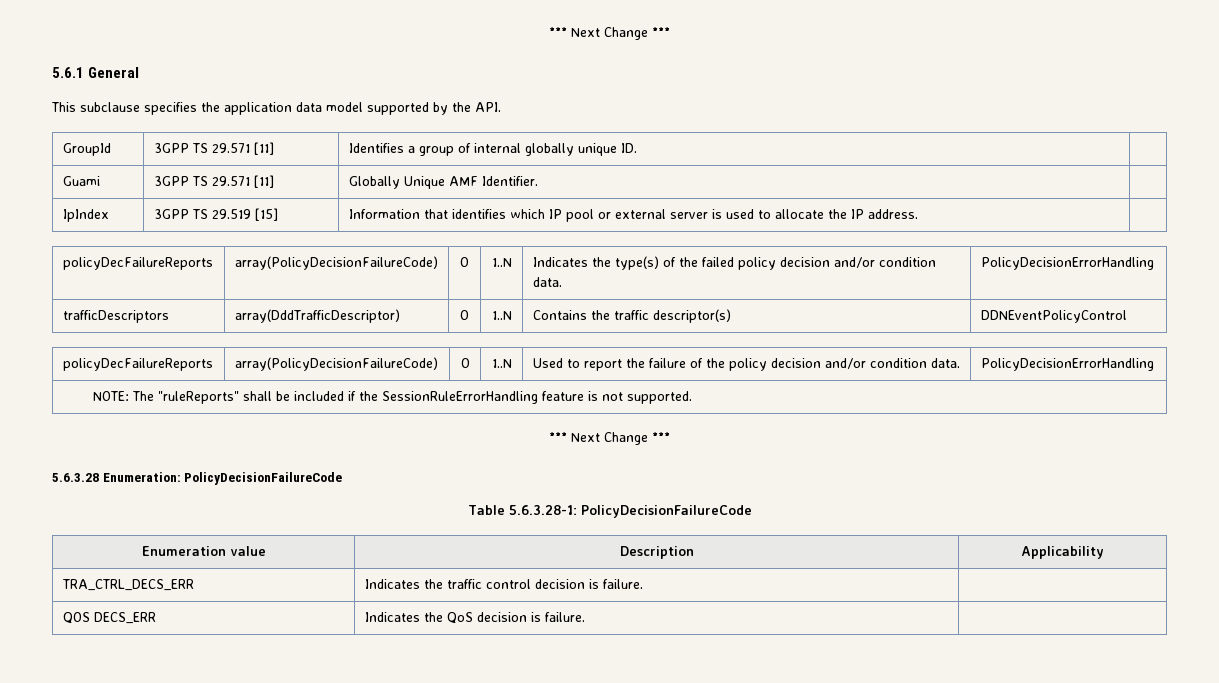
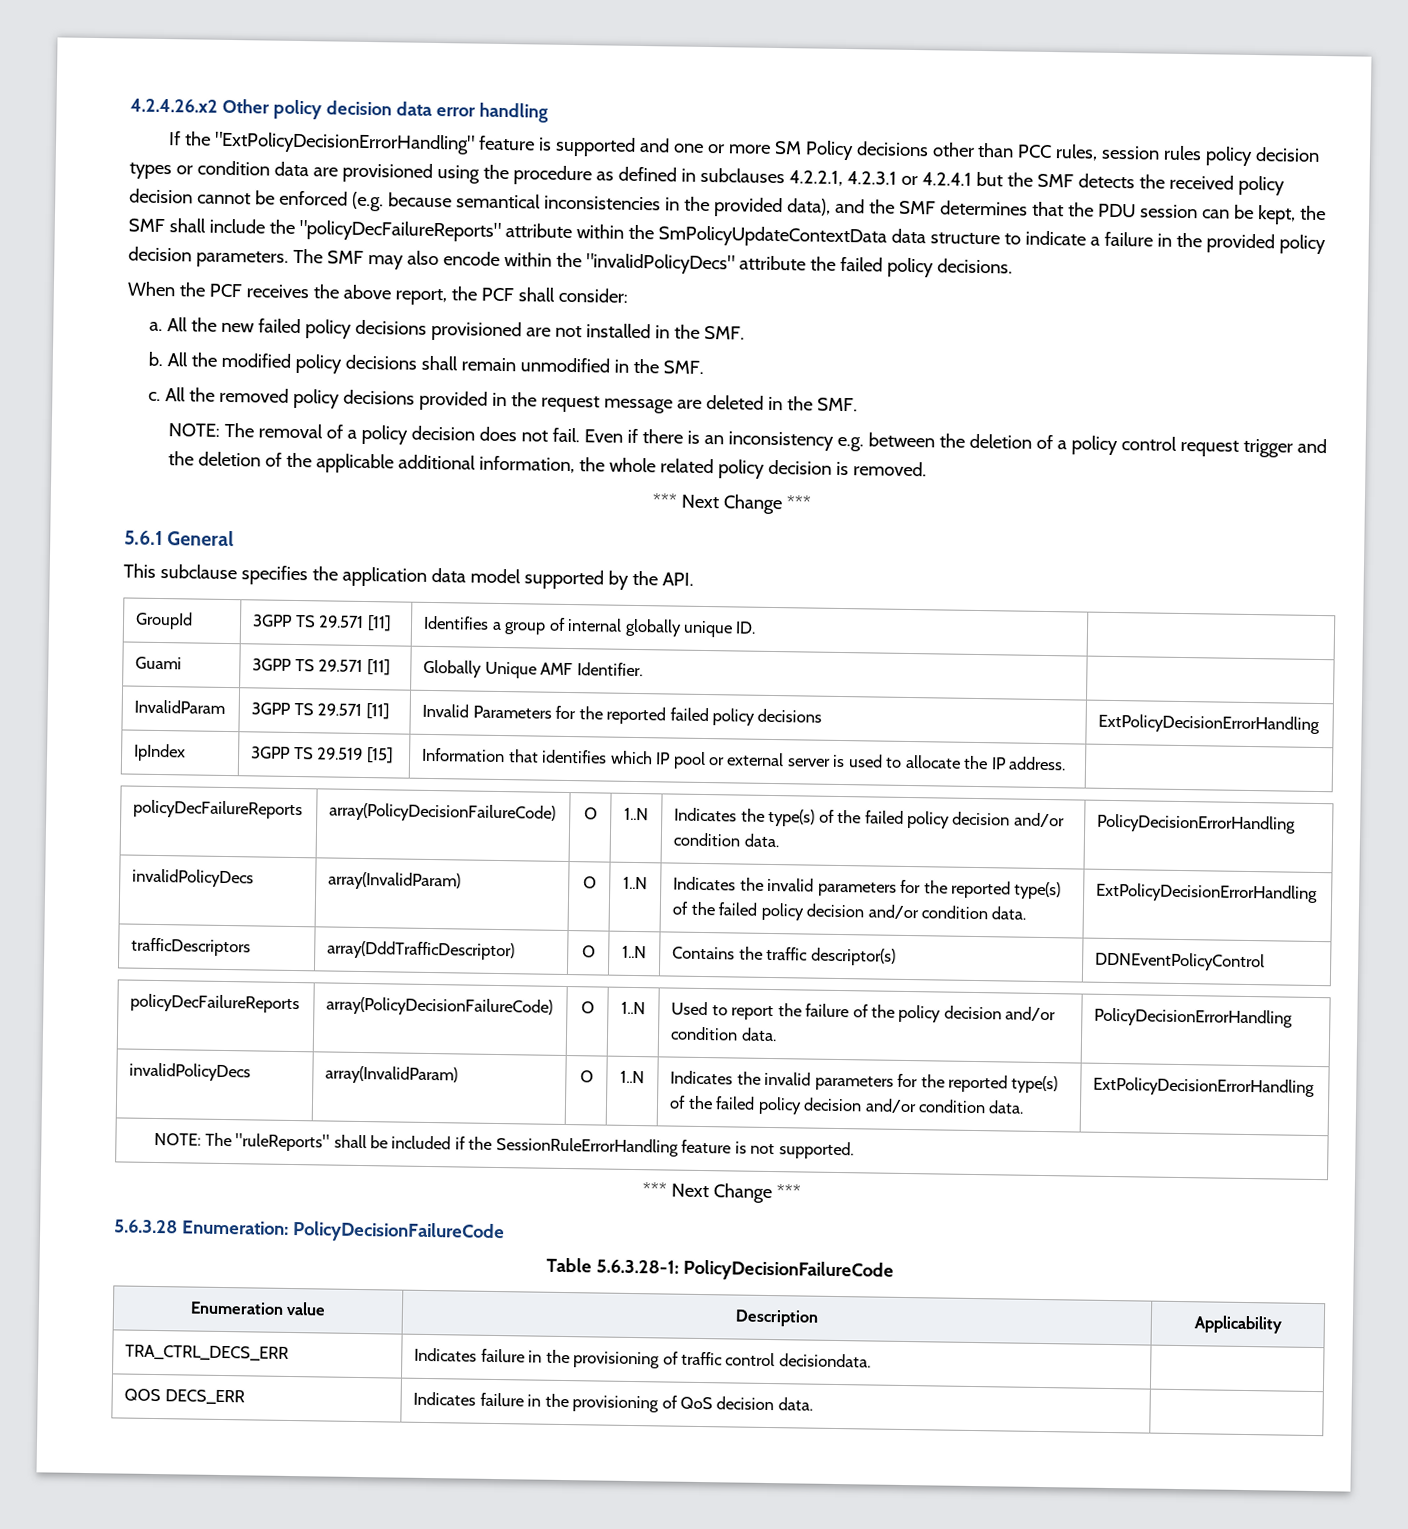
(549, 32) none -> [130,98,549,123] [168,131,1321,166] [129,160,1285,196] [129,188,1326,225] [128,218,1326,255] [128,246,1013,278] [127,281,628,306] [148,317,745,342] [147,351,704,374] [147,387,858,414] [168,422,1328,458] [168,451,928,479] 4.2.4.26.x2 Other policy decision data error handling // If the "ExtPolicyDecisionErrorHandling" feature is supported and one or more SM Policy decisions other than PCC rules, session rules policy decision types or condition data are provisioned using the procedure as defined in subclauses 4.2.2.1, 4.2.3.1 or 4.2.4.1 but the SMF detects the received policy decision cannot be enforced (e.g. because semantical inconsistencies in the provided data), and the SMF determines that the PDU session can be kept, the SMF shall include the "policyDecFailureReports" attribute within the SmPolicyUpdateContextData data structure to indicate a failure in the provided policy decision parameters. The SMF may also encode within the "invalidPolicyDecs" attribute the failed policy decisions. // When the PCF receives the above report, the PCF shall consider: // a. All the new failed policy decisions provisioned are not installed in the SMF. // b. All the modified policy decisions shall remain unmodified in the SMF. // c. All the removed policy decisions provided in the request message are deleted in the SMF. // NOTE: The removal of a policy decision does not fail. Even if there is an inconsistency e.g. between the deletion of a policy control request trigger and the deletion of the applicable additional information, the whole related policy decision is removed. //
(538, 181) none -> [134,699,226,714] [251,702,390,720] [422,703,823,726] [1098,713,1321,735] // InvalidParam | 3GPP TS 29.571 [11] | Invalid Parameters for the reported failed policy decisions | ExtPolicyDecisionErrorHandling
(1154, 263) none -> [132,868,255,888] [328,871,462,891] [582,876,597,889] [623,876,648,890] [673,876,1062,900] [672,901,1027,921] [1096,882,1319,904] // invalidPolicyDecs | array(InvalidParam) | O | 1..N | Indicates the invalid parameters for the reported type(s) of the failed policy decision and/or condition data. | ExtPolicyDecisionErrorHandling
(1154, 364) none -> [129,1062,252,1082] [325,1065,459,1085] [579,1070,594,1083] [620,1070,645,1084] [670,1070,1059,1094] [669,1095,1025,1115] [1093,1076,1316,1097] // invalidPolicyDecs | array(InvalidParam) | O | 1..N | Indicates the invalid parameters for the reported type(s) of the failed policy decision and/or condition data. | ExtPolicyDecisionErrorHandling
[423,579,643,589] [62,612,156,624] [364,612,585,624] the traffic control decision is failure. | // QOS DECS_ERR | Indicates the QoS decision is failure. -> [480,1348,871,1369] [124,1388,245,1405] [413,1391,813,1413] failure in the provisioning of traffic control decisiondata. | // QOS DECS_ERR | Indicates failure in the provisioning of QoS decision data.

